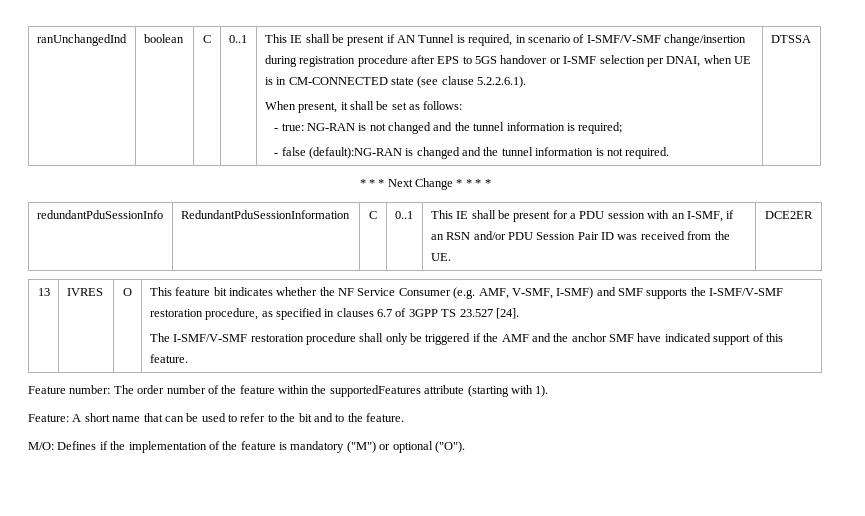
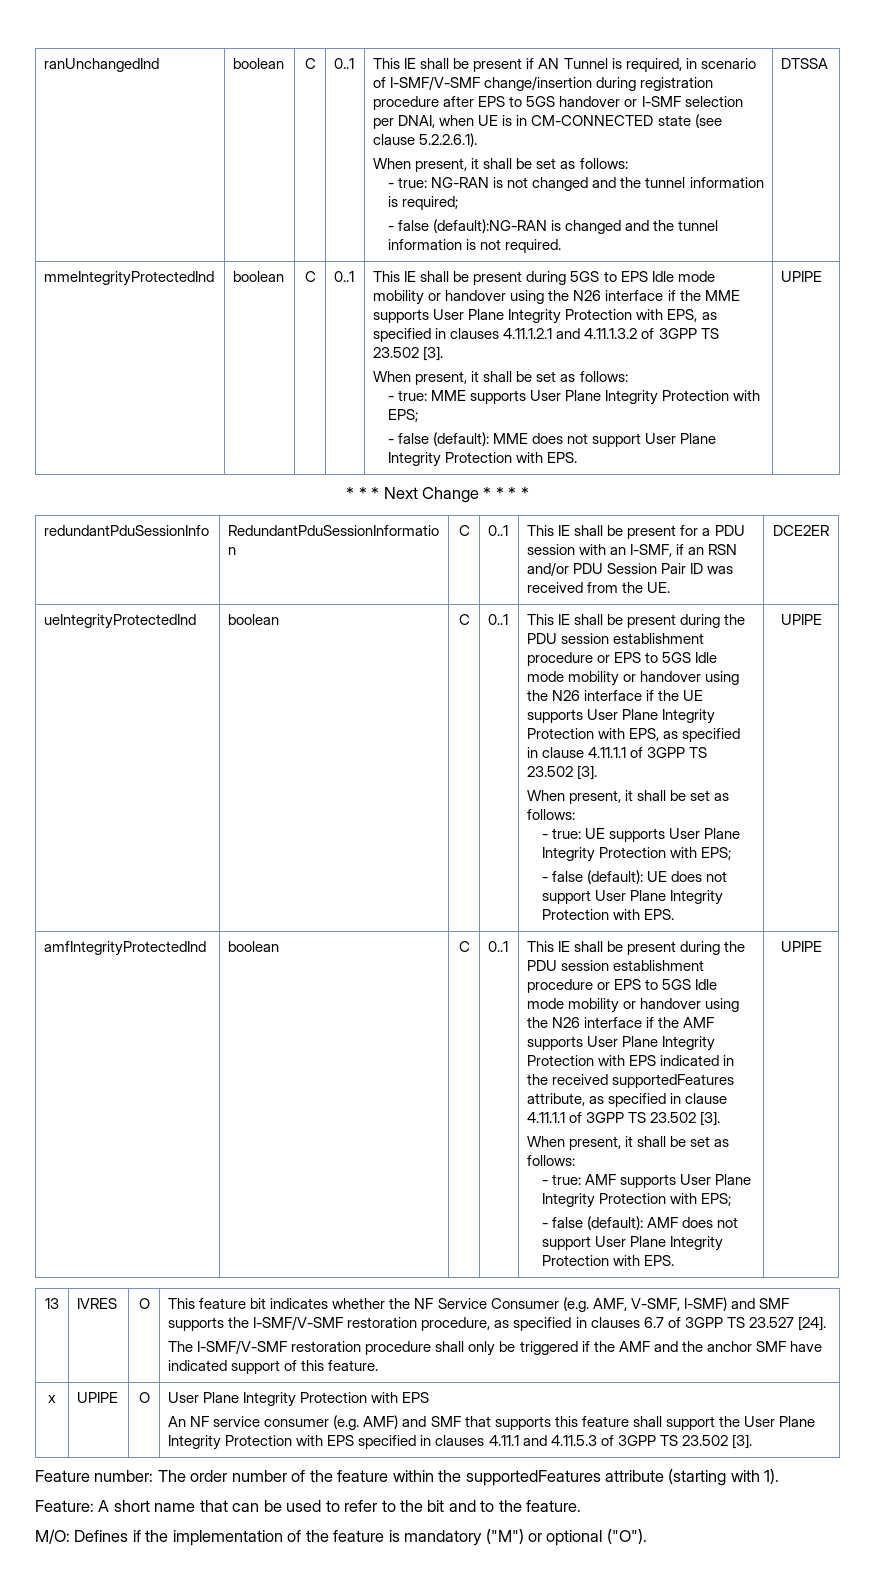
(811, 39) none -> [44,271,215,286] [233,271,285,282] [304,271,316,282] [334,271,355,282] [373,271,715,285] [373,290,740,305] [373,309,717,324] [373,328,719,342] [373,346,444,361] [373,371,628,385] [388,390,761,405] [388,409,419,422] [388,432,717,447] [388,452,578,467] [781,271,823,282] // mmeIntegrityProtectedInd | boolean | C | 0..1 | This IE shall be present during 5GS to EPS Idle mode mobility or handover using the N26 interface if the MME supports User Plane Integrity Protection with EPS, as specified in clauses 4.11.1.2.1 and 4.11.1.3.2 of 3GPP TS 23.502 [3]. // When present, it shall be set as follows: // - true: MME supports User Plane Integrity Protection with EPS; // - false (default): MME does not support User Plane Integrity Protection with EPS. | UPIPE
(813, 215) none -> [44,614,197,629] [228,614,280,625] [458,614,470,625] [488,614,509,625] [527,614,746,628] [527,633,705,644] [527,652,718,666] [527,671,740,686] [527,690,704,701] [527,709,716,724] [527,728,741,742] [527,747,708,758] [527,765,598,780] [527,790,730,804] [527,809,576,820] [542,828,741,842] [542,847,732,862] [542,870,728,884] [542,890,724,905] [542,909,675,920] [780,614,822,625] [44,941,207,956] [228,941,280,952] [458,941,470,952] [488,941,509,952] [527,941,746,955] [527,960,705,971] [527,979,718,993] [527,998,740,1013] [527,1017,715,1028] [527,1036,716,1051] [527,1055,735,1066] [527,1074,735,1088] [527,1093,728,1107] [527,1111,721,1126] [527,1136,730,1150] [527,1155,576,1166] [542,1174,752,1188] [542,1193,732,1208] [542,1216,739,1230] [542,1236,724,1251] [542,1255,675,1266] [780,941,822,952] // ueIntegrityProtectedInd | boolean | C | 0..1 | This IE shall be present during the PDU session establishment procedure or EPS to 5GS Idle mode mobility or handover using the N26 interface if the UE supports User Plane Integrity Protection with EPS, as specified in clause 4.11.1.1 of 3GPP TS 23.502 [3]. // When present, it shall be set as follows: // - true: UE supports User Plane Integrity Protection with EPS; // - false (default): UE does not support User Plane Integrity Protection with EPS. | UPIPE // amfIntegrityProtectedInd | boolean | C | 0..1 | This IE shall be present during the PDU session establishment procedure or EPS to 5GS Idle mode mobility or handover using the N26 interface if the AMF supports User Plane Integrity Protection with EPS indicated in the received supportedFeatures attribute, as specified in clause 4.11.1.1 of 3GPP TS 23.502 [3]. // When present, it shall be set as follows: // - true: AMF supports User Plane Integrity Protection with EPS; // - false (default): AMF does not support User Plane Integrity Protection with EPS. | UPIPE
(188, 358) none -> [48,1395,56,1403] [77,1392,119,1403] [138,1392,150,1403] [168,1392,430,1407] [168,1415,815,1430] [168,1434,752,1450] // x | UPIPE | O | User Plane Integrity Protection with EPS // An NF service consumer (e.g. AMF) and SMF that supports this feature shall support the User Plane Integrity Protection with EPS specified in clauses 4.11.1 and 4.11.5.3 of 3GPP TS 23.502 [3].

